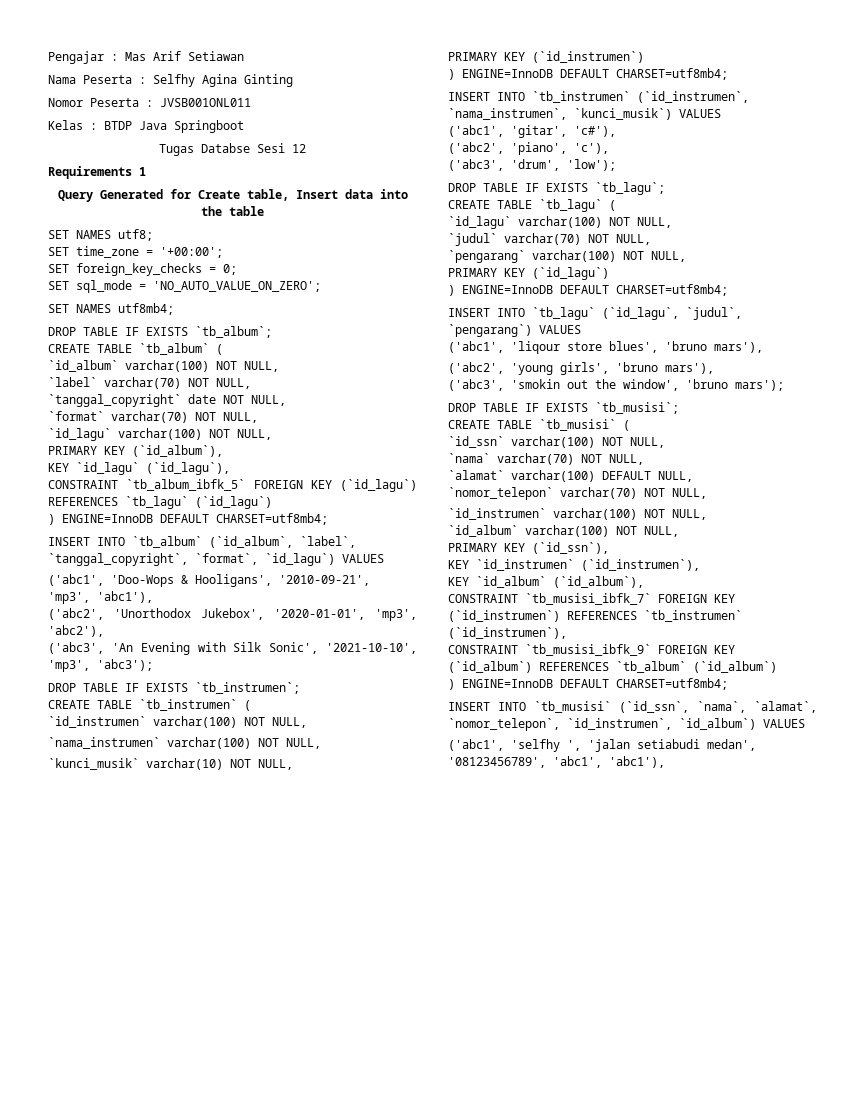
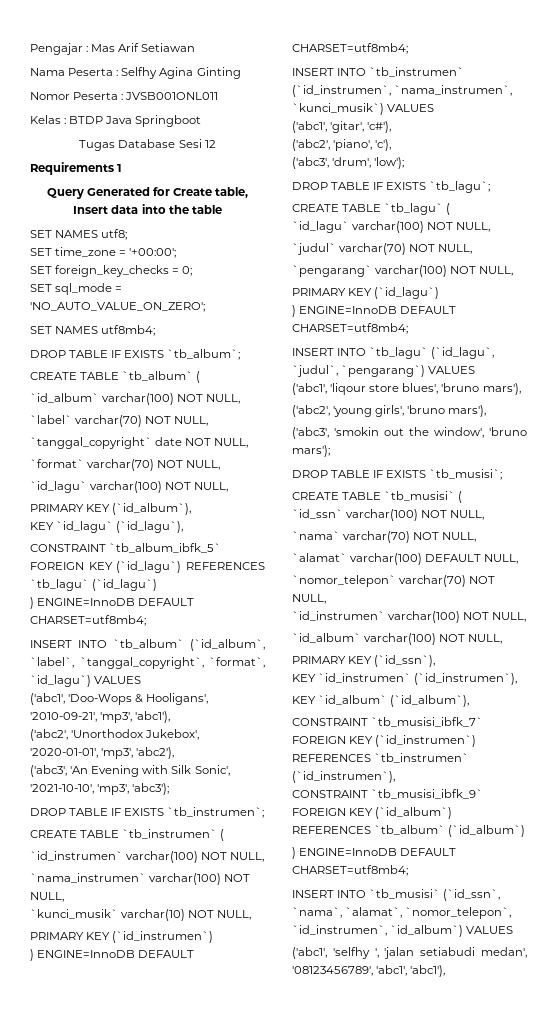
[201,143,250,153] Databse -> [118,139,176,148] Database

